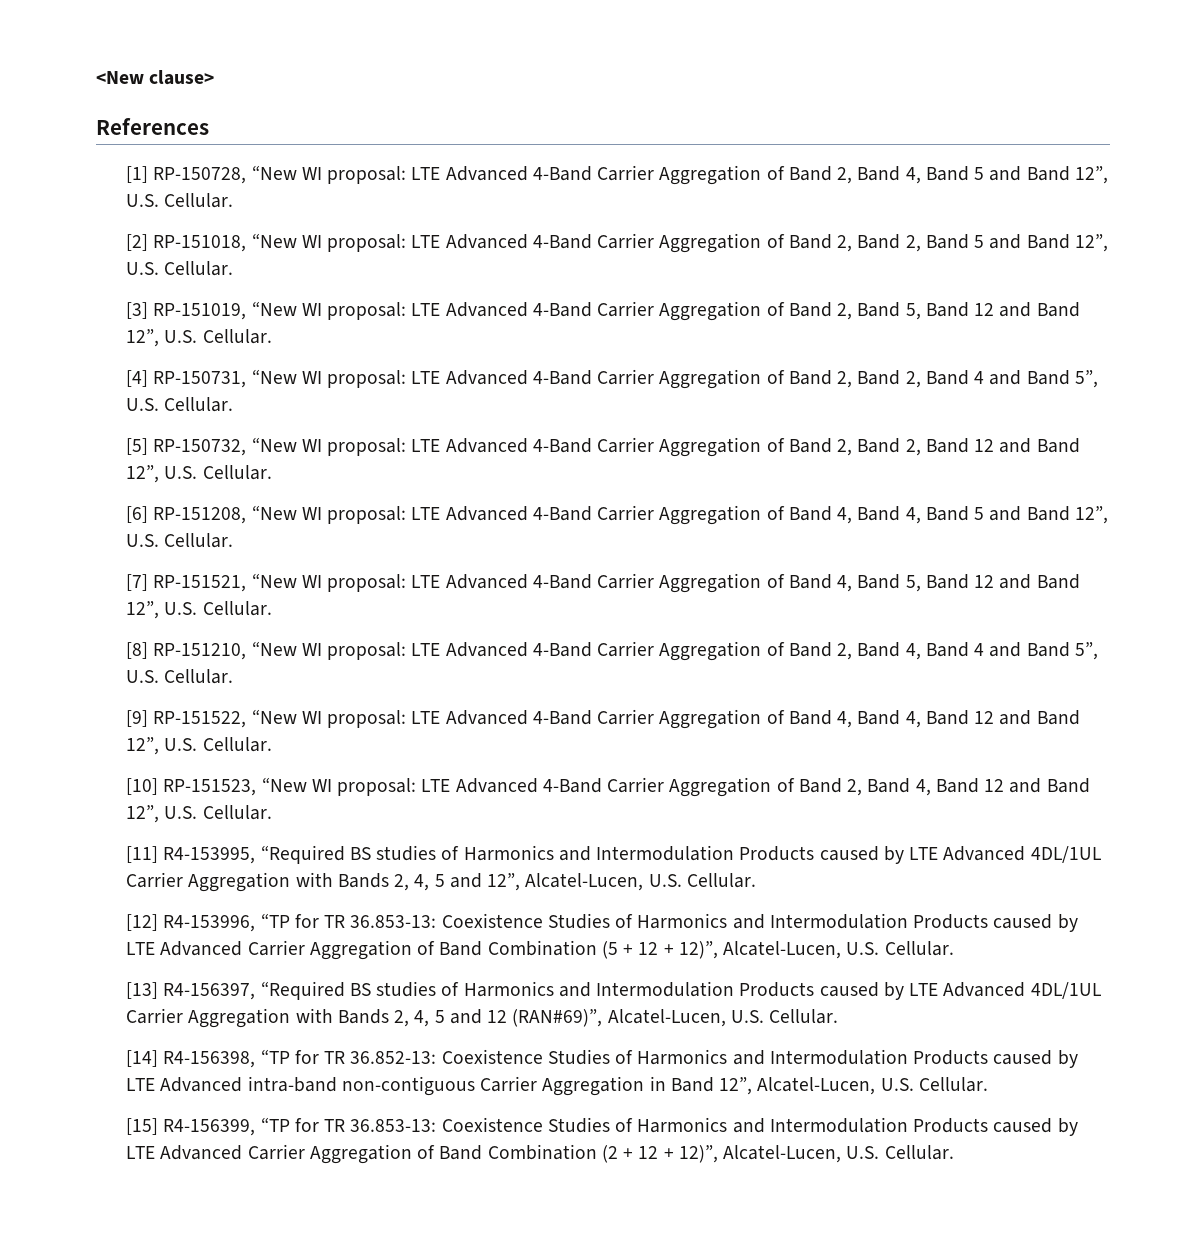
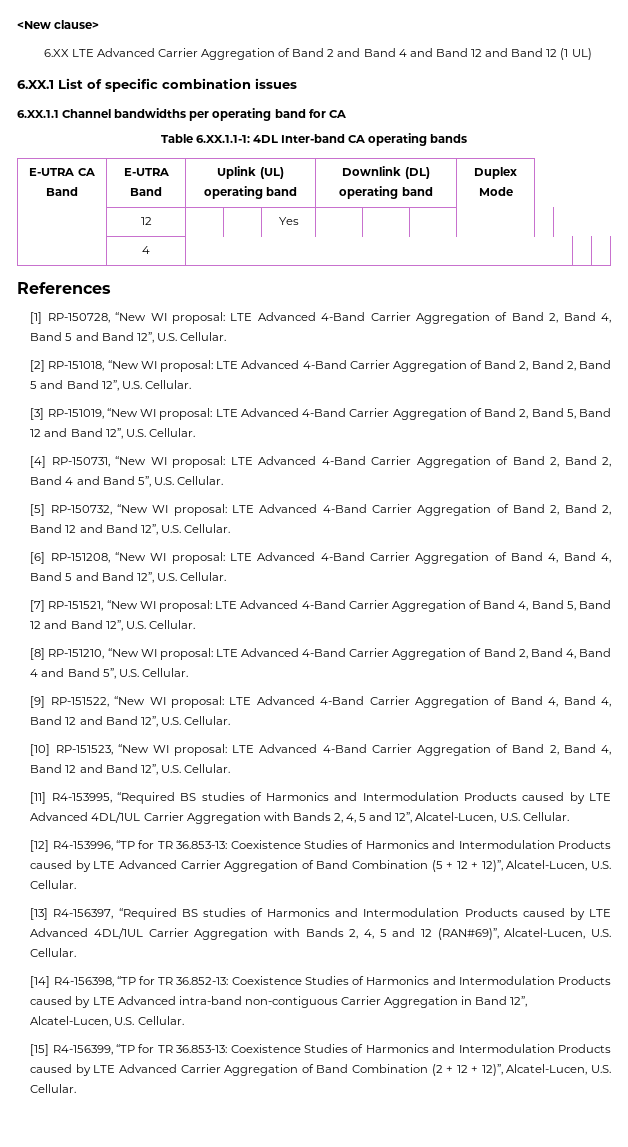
(215, 77) none -> [43,48,592,60] [17,78,297,92] [17,108,346,121] [160,133,468,146] [29,168,95,176] [46,187,78,196] [123,168,169,176] [130,187,162,196] [217,166,284,179] [203,186,298,199] [342,166,430,179] [339,186,433,199] [474,167,517,179] [478,187,513,196] [140,217,152,225] [278,217,299,225] [142,246,150,254] // 6.XX LTE Advanced Carrier Aggregation of Band 2 and Band 4 and Band 12 and Band 12 (1 UL) // 6.XX.1 List of specific combination issues // 6.XX.1.1 Channel bandwidths per operating band for CA // Table 6.XX.1.1-1: 4DL Inter-band CA operating bands // E-UTRA CA Band | E-UTRA Band | Uplink (UL) operating band | Downlink (DL) operating band | Duplex Mode // | 12 | | | Yes | | | | | // | 4 | | |

